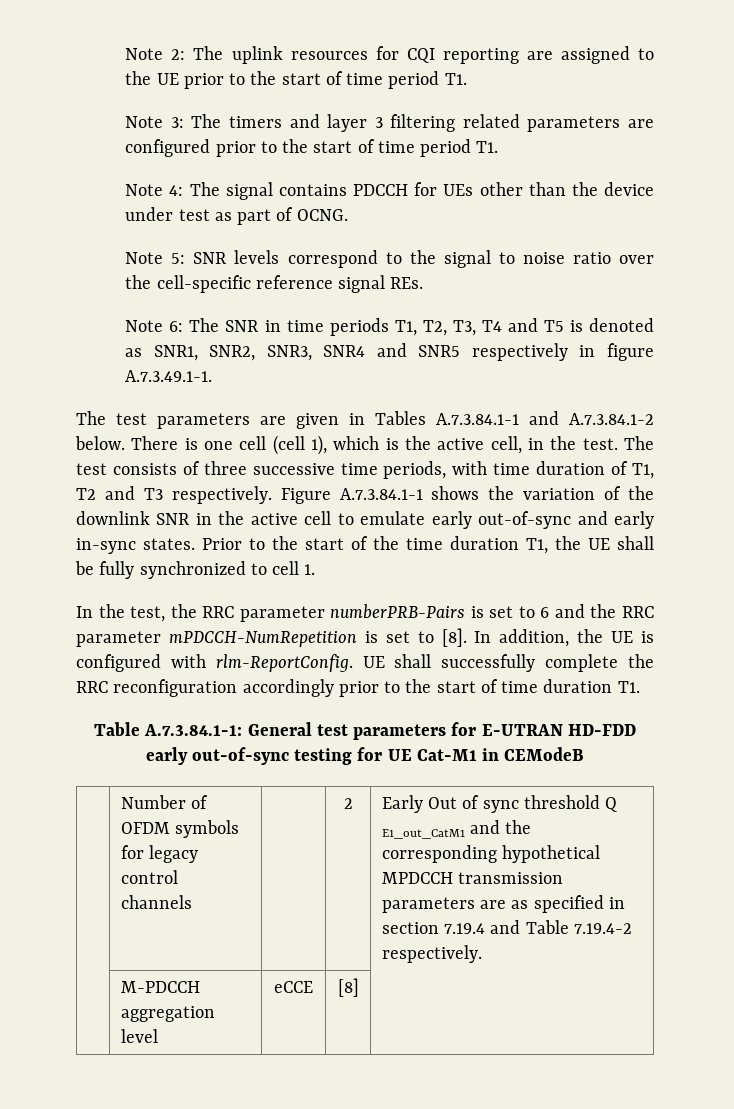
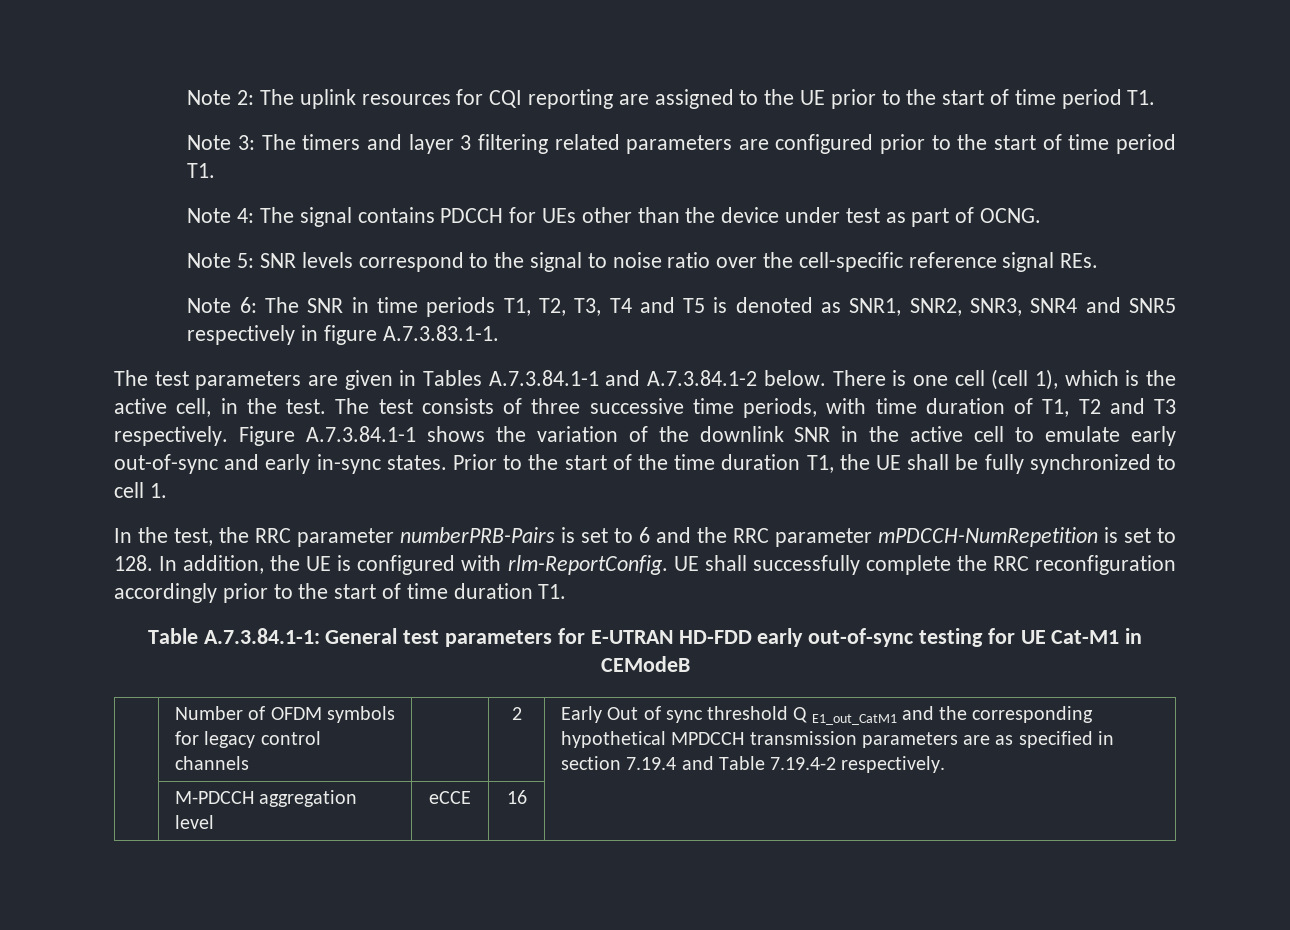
[125,370,213,382] A.7.3.49.1-1. -> [382,325,499,341] A.7.3.83.1-1.
[441,628,467,647] [8]. -> [114,555,153,571] 128.
[337,978,359,997] [8] -> [506,790,527,804] 16

